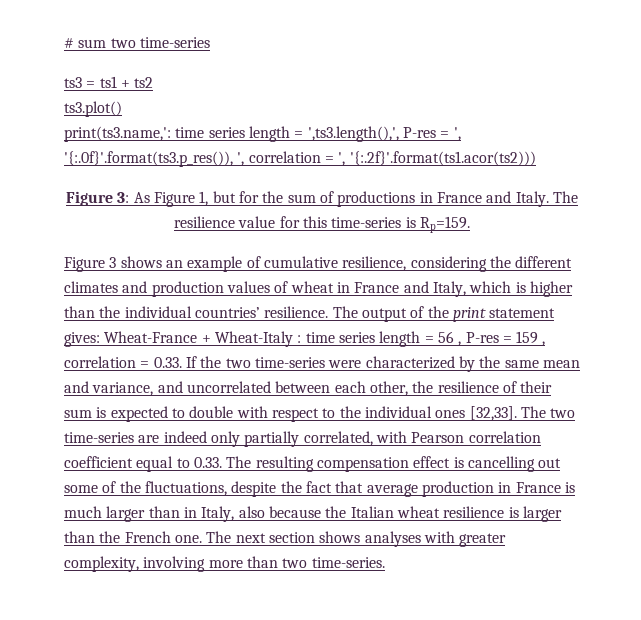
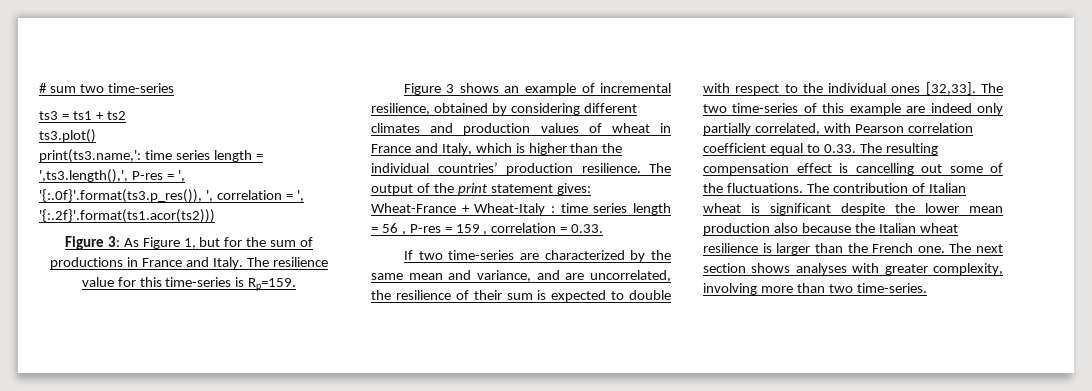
[263,256,511,272] cumulative resilience, considering the -> [600,83,671,93] [371,103,580,115] incremental resilience, obtained by considering
(260, 312) none -> [506,163,573,175] production
[185,356,362,368] If the two time-series were -> [403,250,539,260] // If two time-series are
[186,381,408,396] uncorrelated between each other, -> [565,270,671,282] are uncorrelated,
(134, 437) none -> [803,103,901,115] of this example
[144,481,575,497] [64,506,235,522] fluctuations, despite the fact that average production in France is much larger than in Italy, -> [726,183,966,193] [703,203,1003,215] [703,223,770,235] fluctuations. The contribution of Italian wheat is significant despite the lower mean production

